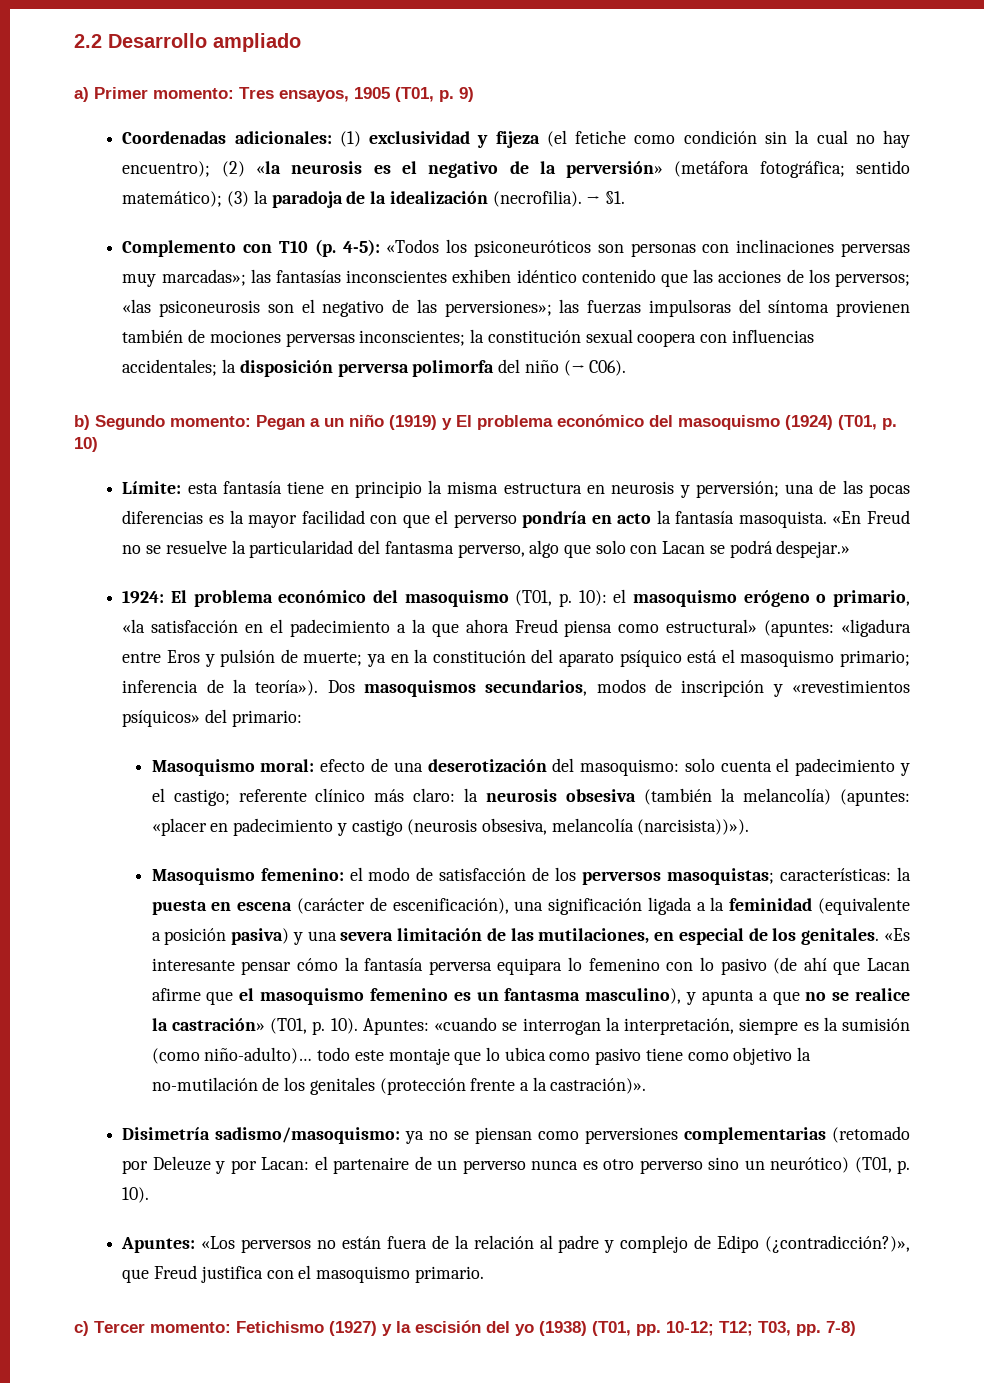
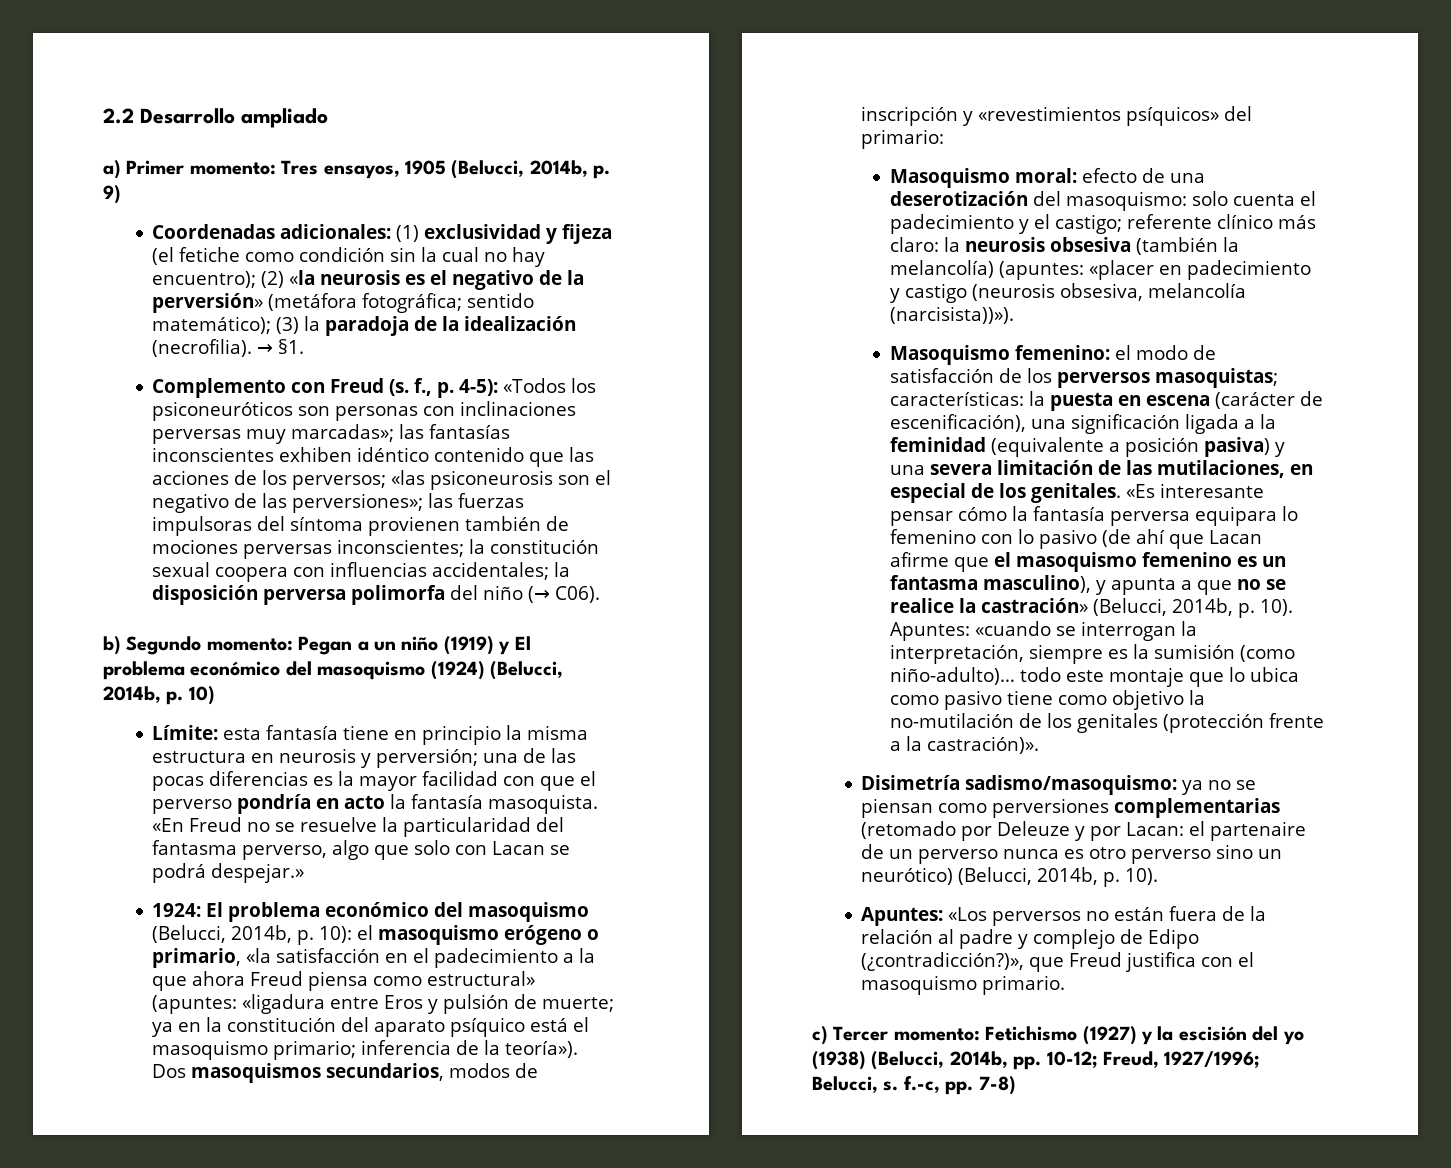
[395,87,434,102] (T01, -> [451,160,588,179] (Belucci, 2014b,
[279,239,336,257] T10 (p. -> [330,378,455,398] Freud (s. f., p.
[838,415,877,430] (T01, -> [490,661,563,680] [103,686,161,703] (Belucci, 2014b,
[515,590,553,606] (T01, -> [152,925,293,943] (Belucci, 2014b,
[270,1018,308,1034] (T01, -> [1093,598,1234,616] (Belucci, 2014b,
[854,1157,892,1173] (T01, -> [958,867,1099,885] (Belucci, 2014b,
[592,1321,791,1336] (T01, pp. 10-12; T12; T03, -> [871,1051,1261,1070] [812,1076,940,1093] (Belucci, 2014b, pp. 10-12; Freud, 1927/1996; Belucci, s. f.-c,

